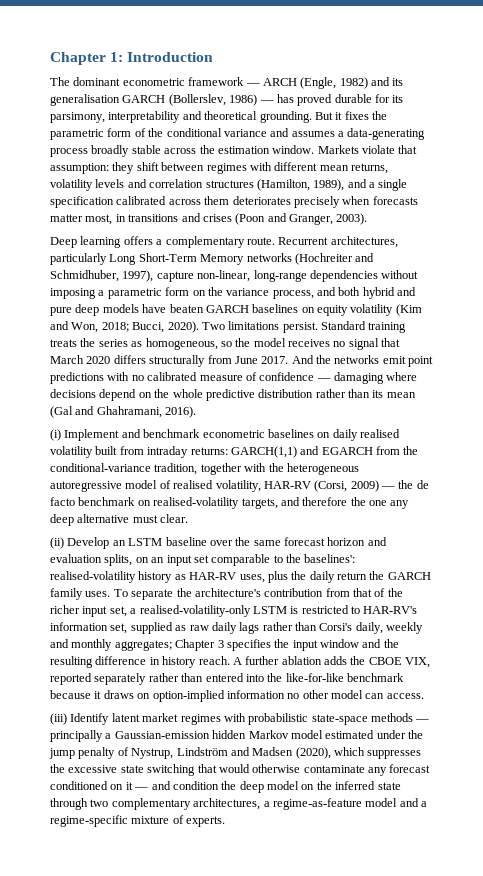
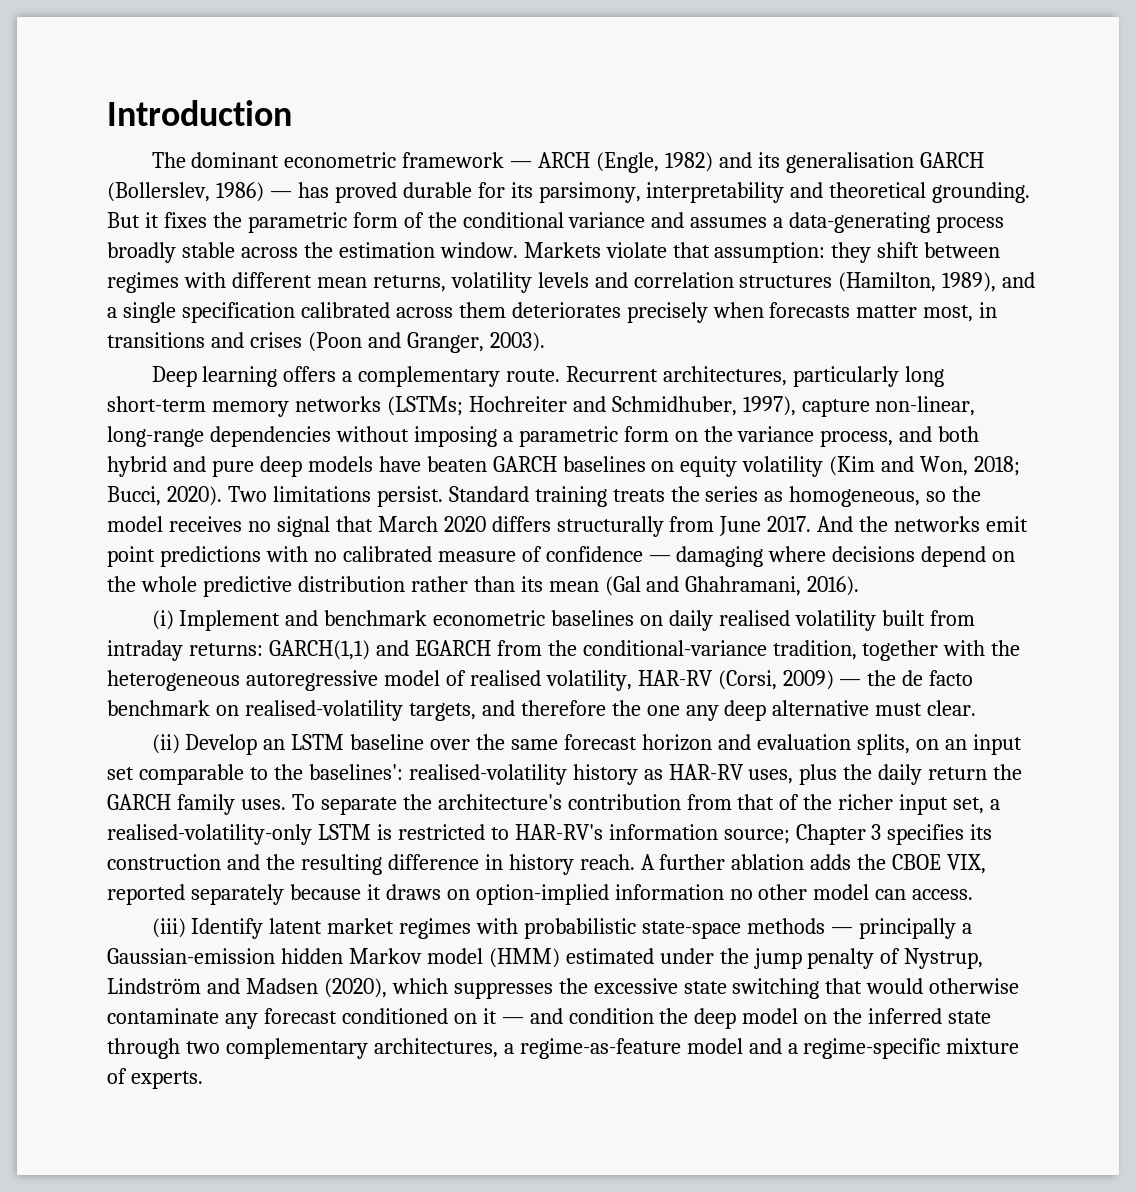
[50,52,124,65] Chapter 1: -> (107, 113) none
[109,253,353,265] Long Short-Term Memory networks (Hochreiter -> [905,366,945,387] [107,396,567,417] long short-term memory networks (LSTMs; Hochreiter
[110,622,424,634] [50,639,359,651] set, supplied as raw daily lags rather than Corsi's daily, weekly and monthly aggregates; Chapter 3 specifies the input window -> [723,824,993,845] [107,854,221,870] source; Chapter 3 specifies its construction
[148,673,404,682] rather than entered into the like-for-like benchmark -> (284, 894) none
(323, 734) none -> [488,948,560,968] (HMM)

